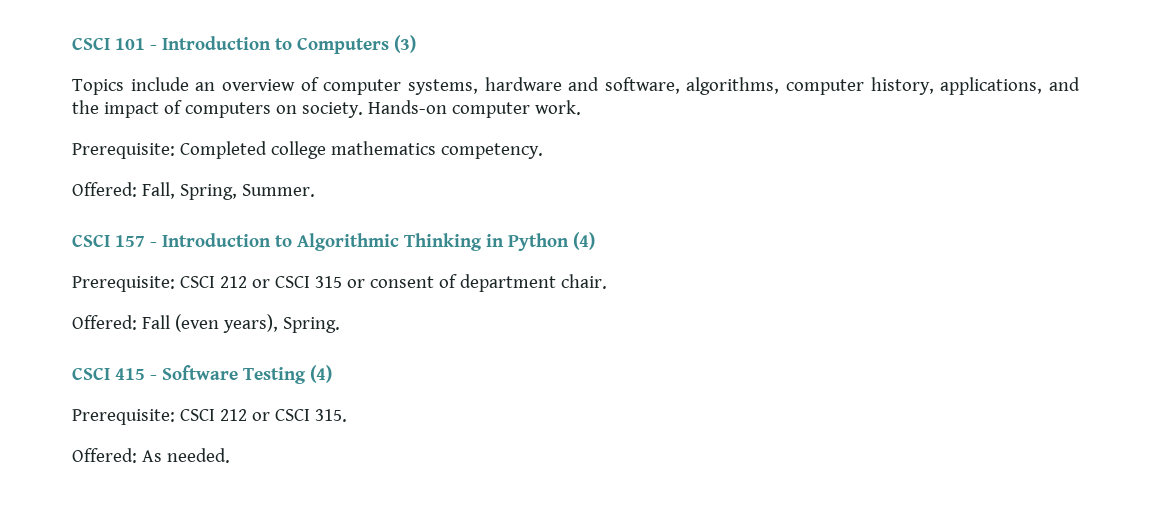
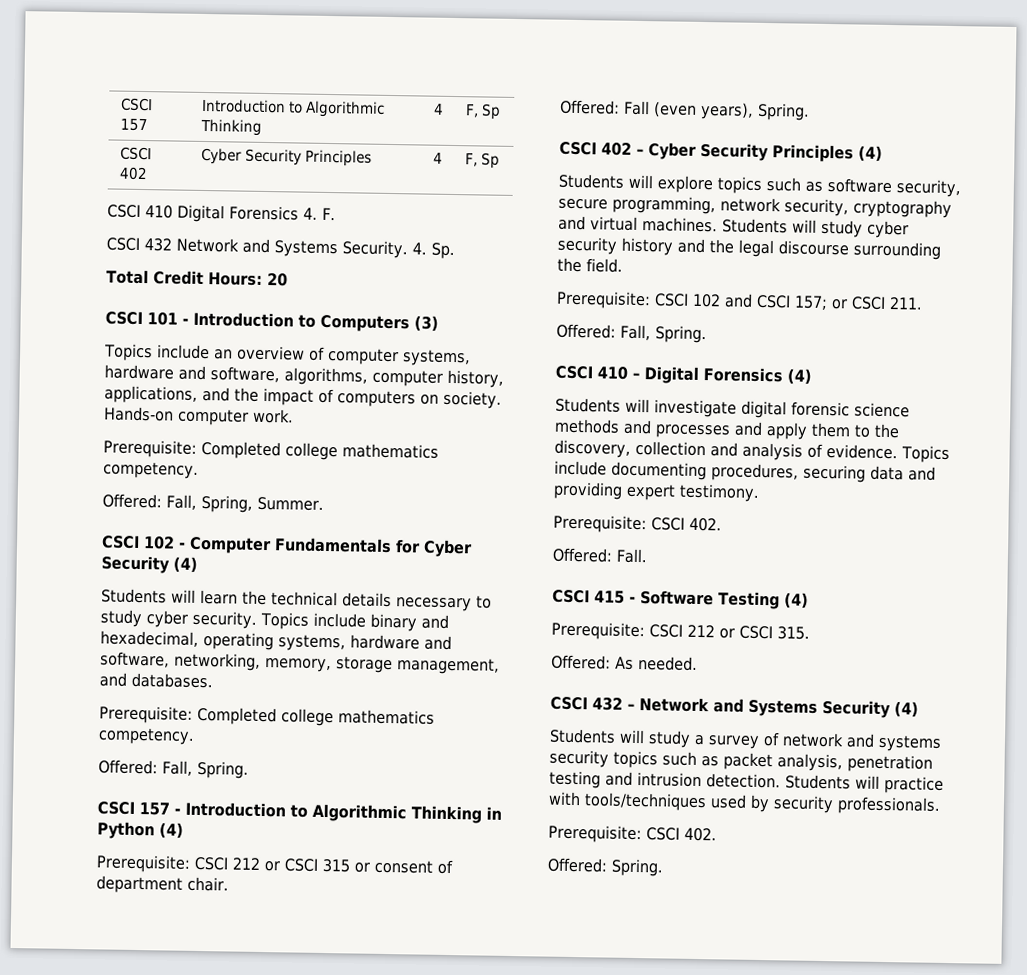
[72,37,110,50] CSCI -> [121,97,154,112] [120,118,149,132] [201,98,386,118] [200,118,263,136] [432,103,444,115] [465,103,502,120] [120,146,153,161] [119,166,149,181] [201,147,373,167] [432,152,443,164] [465,152,501,169] [107,204,336,223] [106,237,455,260] [106,269,288,287] [105,311,143,326] CSCI 157 | Introduction to Algorithmic Thinking | 4 | F, Sp // CSCI 402 | Cyber Security Principles | 4 | F, Sp // CSCI 410 Digital Forensics 4. F. // CSCI 432 Network and Systems Security. 4. Sp. // Total Credit Hours: 20 // CSCI
(315, 190) none -> [101,535,473,558] [101,555,198,574] [101,588,492,612] [100,609,449,632] [100,630,452,652] [100,651,500,675] [99,672,213,689] [99,705,435,727] [98,727,195,745] [98,759,249,779] // CSCI 102 - Computer Fundamentals for Cyber Security (4) // Students will learn the technical details necessary to study cyber security. Topics include binary and hexadecimal, operating systems, hardware and software, networking, memory, storage management, and databases. // Prerequisite: Completed college mathematics competency. // Offered: Fall, Spring.
(340, 325) none -> [559,141,883,163] [558,173,961,198] [558,195,952,218] [558,215,909,239] [557,236,941,260] [557,257,623,273] [556,290,923,311] [556,323,707,344] [555,365,812,385] [555,397,910,419] [554,418,900,440] [554,439,950,463] [554,460,936,483] [553,481,760,502] [553,514,722,534] [552,547,648,564] // CSCI 402 – Cyber Security Principles (4) // Students will explore topics such as software security, secure programming, network security, cryptography and virtual machines. Students will study cyber security history and the legal discourse surrounding the field. // Prerequisite: CSCI 102 and CSCI 157; or CSCI 211. // Offered: Fall, Spring. // CSCI 410 – Digital Forensics (4) // Students will investigate digital forensic science methods and processes and apply them to the discovery, collection and analysis of evidence. Topics include documenting procedures, securing data and providing expert testimony. // Prerequisite: CSCI 402. // Offered: Fall.
(230, 455) none -> [550,696,919,719] [549,728,942,752] [549,749,933,773] [549,770,944,794] [548,791,941,815] [548,824,717,844] [547,857,664,877] // CSCI 432 – Network and Systems Security (4) // Students will study a survey of network and systems security topics such as packet analysis, penetration testing and intrusion detection. Students will practice with tools/techniques used by security professionals. // Prerequisite: CSCI 402. // Offered: Spring.

